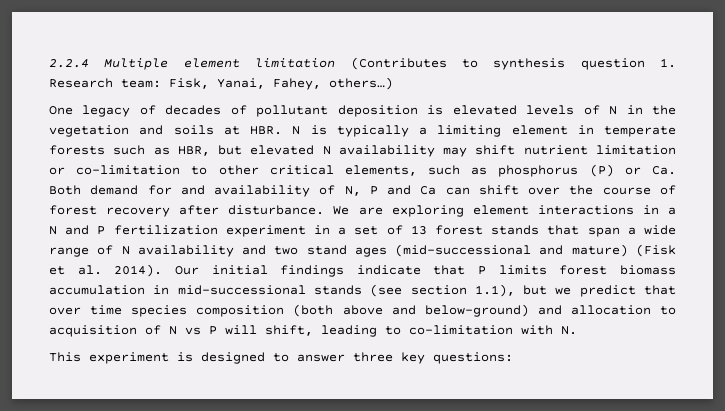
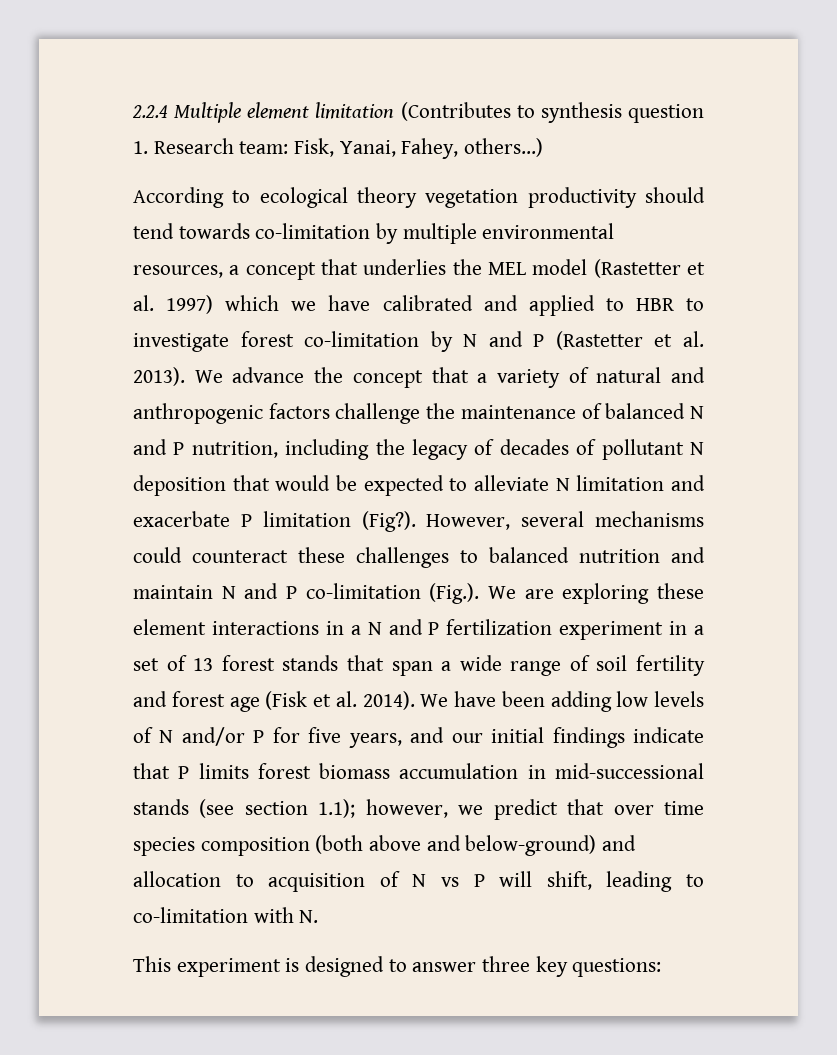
[49,106,73,115] One -> [133,187,705,208] [133,223,615,244] [133,259,705,280] [133,295,705,316] [133,331,704,352] [133,367,705,388] [133,403,704,424] [133,439,405,460] According to ecological theory vegetation productivity should tend towards co-limitation by multiple environmental resources, a concept that underlies the MEL model (Rastetter et al. 1997) which we have calibrated and applied to HBR to investigate forest co-limitation by N and P (Rastetter et al. 2013). We advance the concept that a variety of natural and anthropogenic factors challenge the maintenance of balanced N and P nutrition, including the
[337,105,676,117] [49,125,676,137] [49,145,676,157] [49,164,676,177] [49,185,676,197] [49,205,325,217] deposition is elevated levels of N in the vegetation and soils at HBR. N is typically a limiting element in temperate forests such as HBR, but elevated N availability may shift nutrient limitation or co-limitation to other critical elements, such as phosphorus (P) or Ca. Both demand for and availability of N, P and Ca can shift over the course of forest recovery after disturbance. -> [689,442,704,455] [133,475,705,496] [133,511,704,532] [133,547,705,568] [133,583,480,604] N deposition that would be expected to alleviate N limitation and exacerbate P limitation (Fig?). However, several mechanisms could counteract these challenges to balanced nutrition and maintain N and P co-limitation (Fig.).
(464, 211) none -> [657,583,704,599] these
[121,244,676,257] [49,264,199,277] N availability and two stand ages (mid-successional and mature) (Fisk et al. 2014). Our -> [596,655,705,676] [133,691,704,712] [133,727,483,748] soil fertility and forest age (Fisk et al. 2014). We have been adding low levels of N and/or P for five years, and our
[474,284,548,297] 1.1), but -> [318,799,448,818] 1.1); however,

